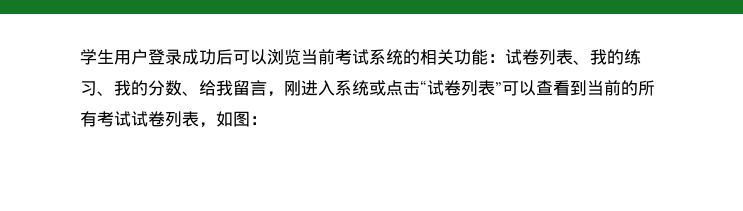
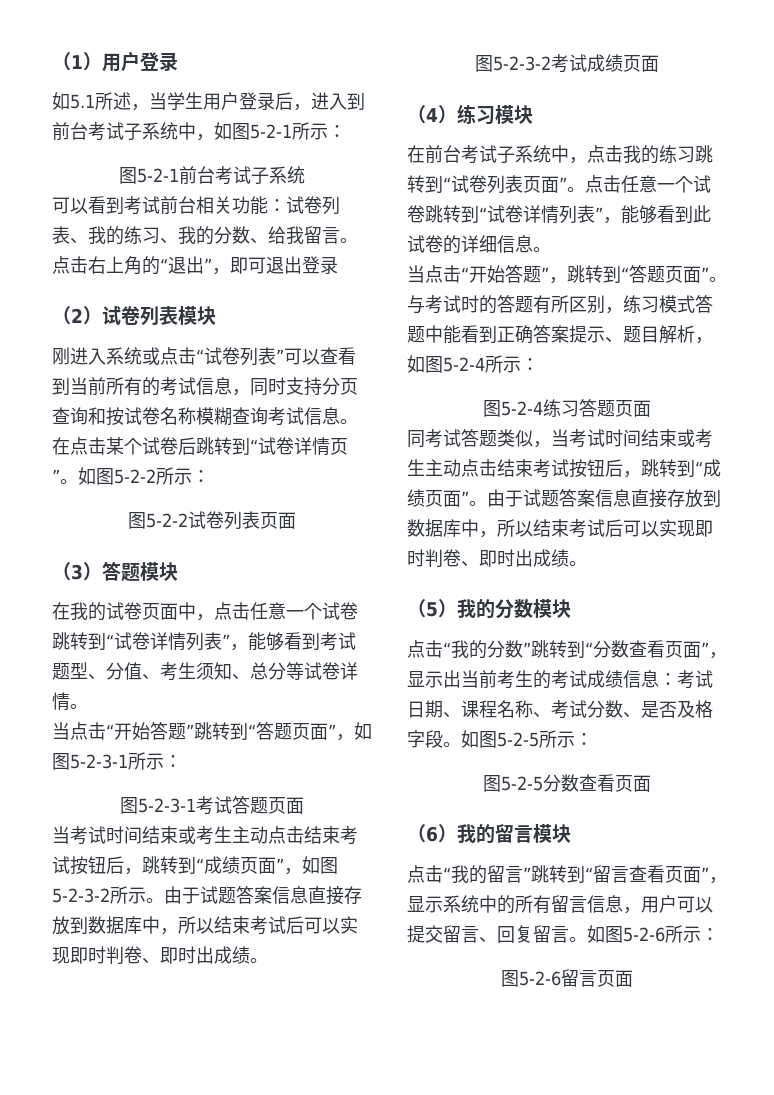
[80,49,420,65] 学生用户登录成功后可以浏览当前考试系统的 -> [52,51,178,72] [52,92,365,111] [52,122,346,141] [119,166,305,185] [52,196,196,215] （1）用户登录 // 如5.1所述，当学生用户登录后，进入到前台考试子系统中，如图5-2-1所示： // 图5-2-1前台考试子系统 // 可以看到考试前台
[267,91,284,97] ， -> [340,238,358,243] [52,256,338,275] [52,306,216,326] 。点击右上角的“退出”，即可退出登录 // （2）试卷列表模块 //
[621,80,655,96] [80,111,267,128] 的所有考试试卷列表，如图： -> [106,377,358,396] [52,407,358,426] [52,437,348,456] [52,467,210,485] [128,511,296,530] [52,561,178,582] [52,602,358,621] [52,632,356,651] [52,662,358,681] [52,692,88,711] [52,722,372,741] [52,752,182,770] [120,796,304,815] [52,826,358,845] [52,856,338,875] [52,886,362,905] [52,916,358,935] [52,946,268,964] [475,54,659,73] [407,104,533,125] [407,145,713,164] [407,175,711,194] [407,205,711,224] [407,235,551,254] [407,265,727,284] [407,295,713,314] [407,325,713,344] [407,355,539,373] [483,399,651,417] [407,429,713,448] [407,459,721,478] [407,489,721,508] [407,519,713,538] [407,549,587,567] [407,599,571,619] [407,640,727,659] [407,670,713,689] [407,700,713,719] [407,730,593,748] [483,774,651,792] [407,824,571,844] [407,865,727,884] [407,895,713,914] [407,925,719,943] [501,969,633,987] 所有的考试信息，同时支持分页查询和按试卷名称模糊查询考试信息。在点击某个试卷后跳转到“试卷详情页”。如图5-2-2所示： // 图5-2-2试卷列表页面 // （3）答题模块 // 在我的试卷页面中，点击任意一个试卷跳转到“试卷详情列表”，能够看到考试题型、分值、考生须知、总分等试卷详情。 // 当点击“开始答题”跳转到“答题页面”，如图5-2-3-1所示： // 图5-2-3-1考试答题页面 // 当考试时间结束或考生主动点击结束考试按钮后，跳转到“成绩页面”，如图5-2-3-2所示。由于试题答案信息直接存放到数据库中，所以结束考试后可以实现即时判卷、即时出成绩。 // 图5-2-3-2考试成绩页面 // （4）练习模块 // 在前台考试子系统中，点击我的练习跳转到“试卷列表页面”。点击任意一个试卷跳转到“试卷详情列表”，能够看到此试卷的详细信息。 // 当点击“开始答题”，跳转到“答题页面”。与考试时的答题有所区别，练习模式答题中能看到正确答案提示、题目解析，如图5-2-4所示： // 图5-2-4练习答题页面 // 同考试答题类似，当考试时间结束或考生主动点击结束考试按钮后，跳转到“成绩页面”。由于试题答案信息直接存放到数据库中，所以结束考试后可以实现即时判卷、即时出成绩。 // （5）我的分数模块 // 点击“我的分数”跳转到“分数查看页面”，显示出当前考生的考试成绩信息：考试日期、课程名称、考试分数、是否及格字段。如图5-2-5所示： // 图5-2-5分数查看页面 // （6）我的留言模块 // 点击“我的留言”跳转到“留言查看页面”，显示系统中的所有留言信息，用户可以提交留言、回复留言。如图5-2-6所示： // 图5-2-6留言页面

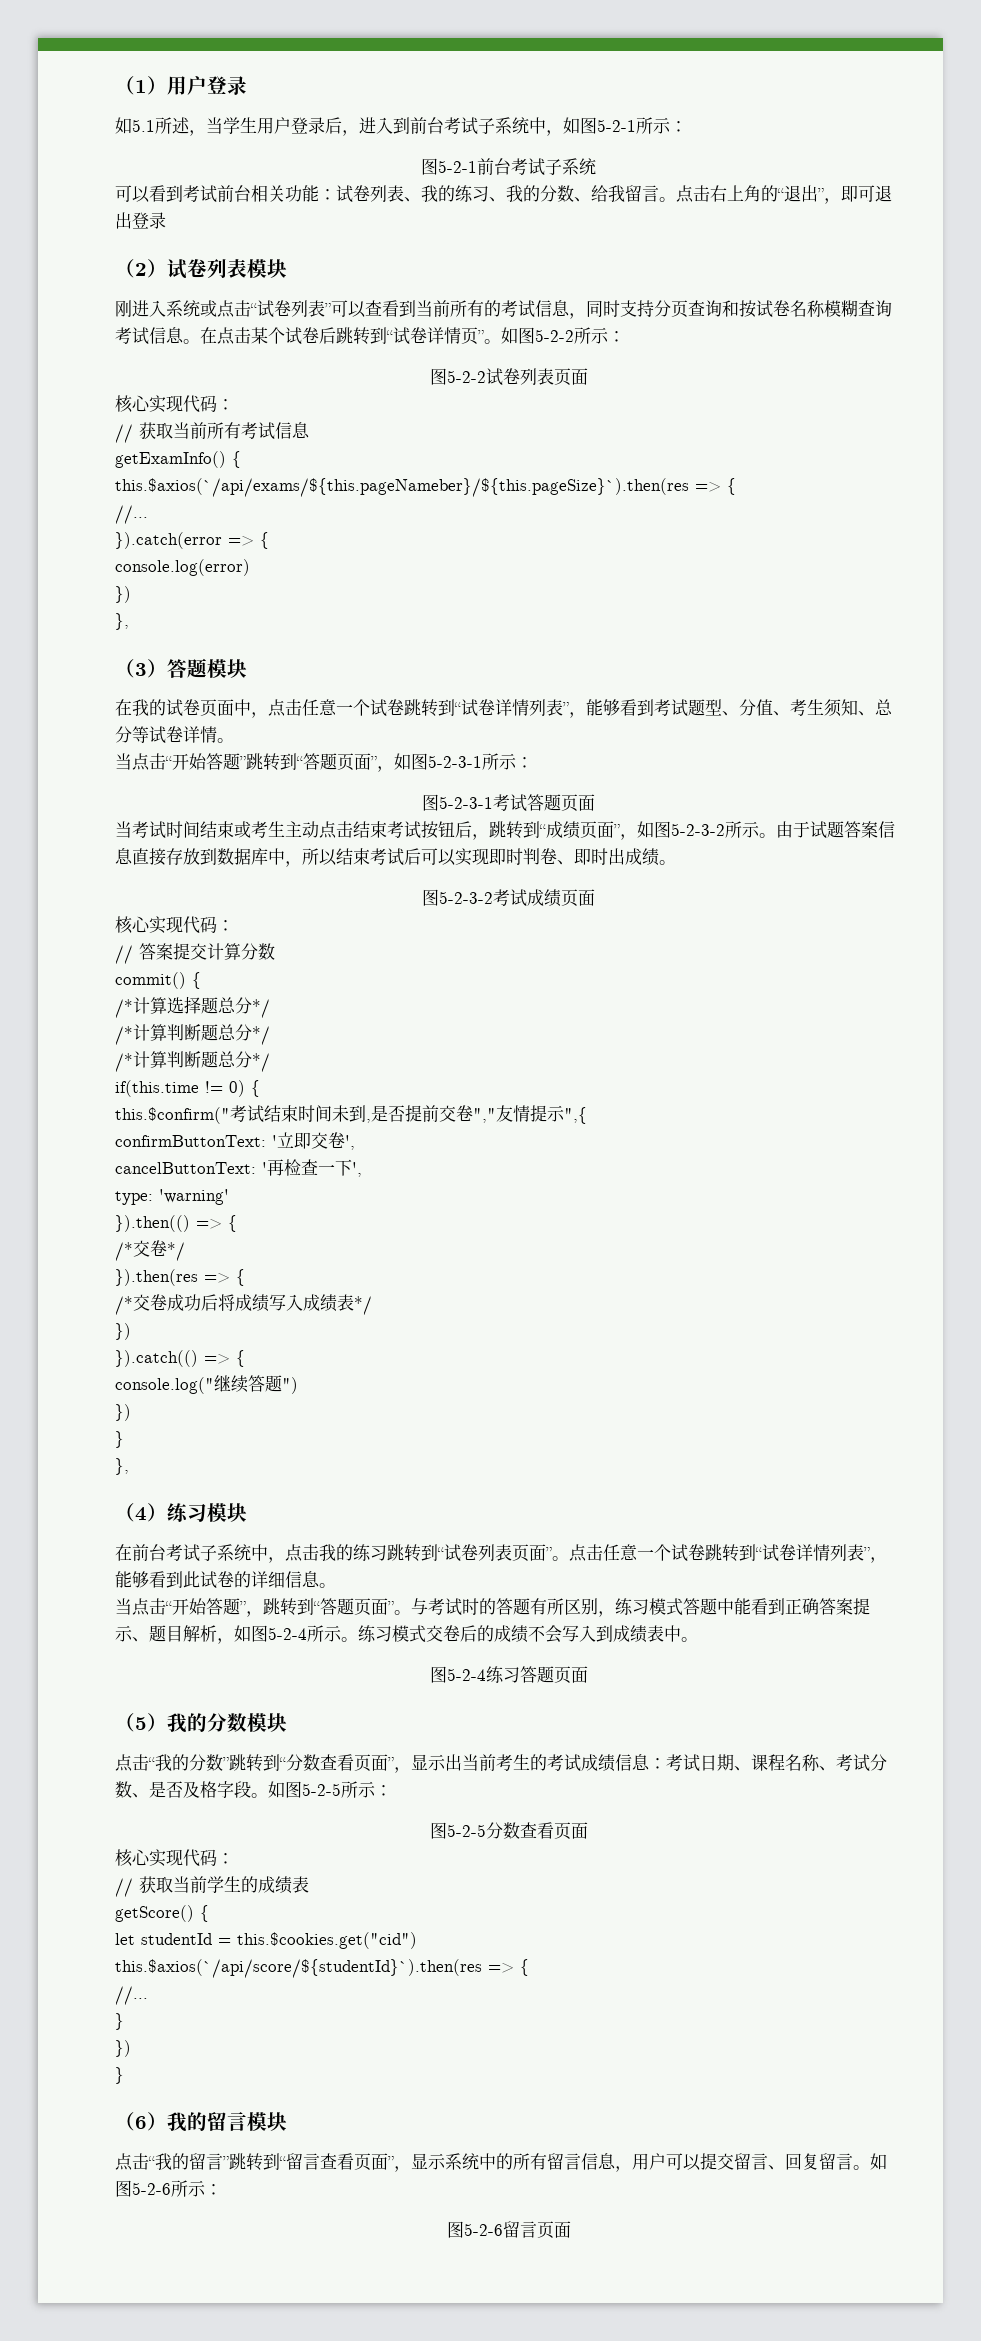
(296, 520) none -> [115,395,234,413] [115,422,310,443] [115,451,241,468] [115,478,736,497] [115,505,148,524] [115,532,269,549] [115,559,250,576] [115,586,131,603] [115,613,129,630] // 核心实现代码： // // 获取当前所有考试信息 // getExamInfo() { // this.$axios(`/api/exams/${this.pageNameber}/${this.pageSize}`).then(res => { // //... // }).catch(error => { // console.log(error) // }) // },
(659, 63) none -> [115,916,234,934] [115,943,275,964] [115,972,201,989] [115,996,270,1018] [115,1024,270,1045] [115,1051,270,1072] [115,1080,260,1097] [115,1105,587,1124] [115,1132,355,1150] [115,1159,362,1177] [115,1189,229,1205] [115,1215,237,1232] [115,1240,185,1261] [115,1269,245,1286] [115,1294,372,1315] [115,1323,131,1340] [115,1350,245,1367] [115,1375,298,1394] [115,1404,131,1421] [115,1431,124,1448] [115,1458,129,1475] // 核心实现代码： // // 答案提交计算分数 // commit() { // /*计算选择题总分*/ // /*计算判断题总分*/ // /*计算判断题总分*/ // if(this.time != 0) { // this.$confirm("考试结束时间未到,是否提前交卷","友情提示",{ // confirmButtonText: '立即交卷', // cancelButtonText: '再检查一下', // type: 'warning' // }).then(() => { // /*交卷*/ // }).then(res => { // /*交卷成功后将成绩写入成绩表*/ // }) // }).catch(() => { // console.log("继续答题") // }) // } // },
[521,358,539,371] ： -> [341,1625,698,1643] 。练习模式交卷后的成绩不会写入到成绩表中。
[407,429,713,448] [407,459,721,478] [407,489,721,508] [407,519,713,538] [407,549,587,567] // 同考试答题类似，当考试时间结束或考生主动点击结束考试按钮后，跳转到“成绩页面”。由于试题答案信息直接存放到数据库中，所以结束考试后可以实现即时判卷、即时出成绩。 -> (588, 1674) none
(651, 783) none -> [115,1849,234,1867] [115,1876,309,1897] [115,1905,209,1922] [115,1932,417,1949] [115,1959,529,1978] [115,1986,148,2005] [115,2013,124,2030] [115,2040,131,2057] [115,2067,124,2084] // 核心实现代码： // // 获取当前学生的成绩表 // getScore() { // let studentId = this.$cookies.get("cid") // this.$axios(`/api/score/${studentId}`).then(res => { // //... // } // }) // }

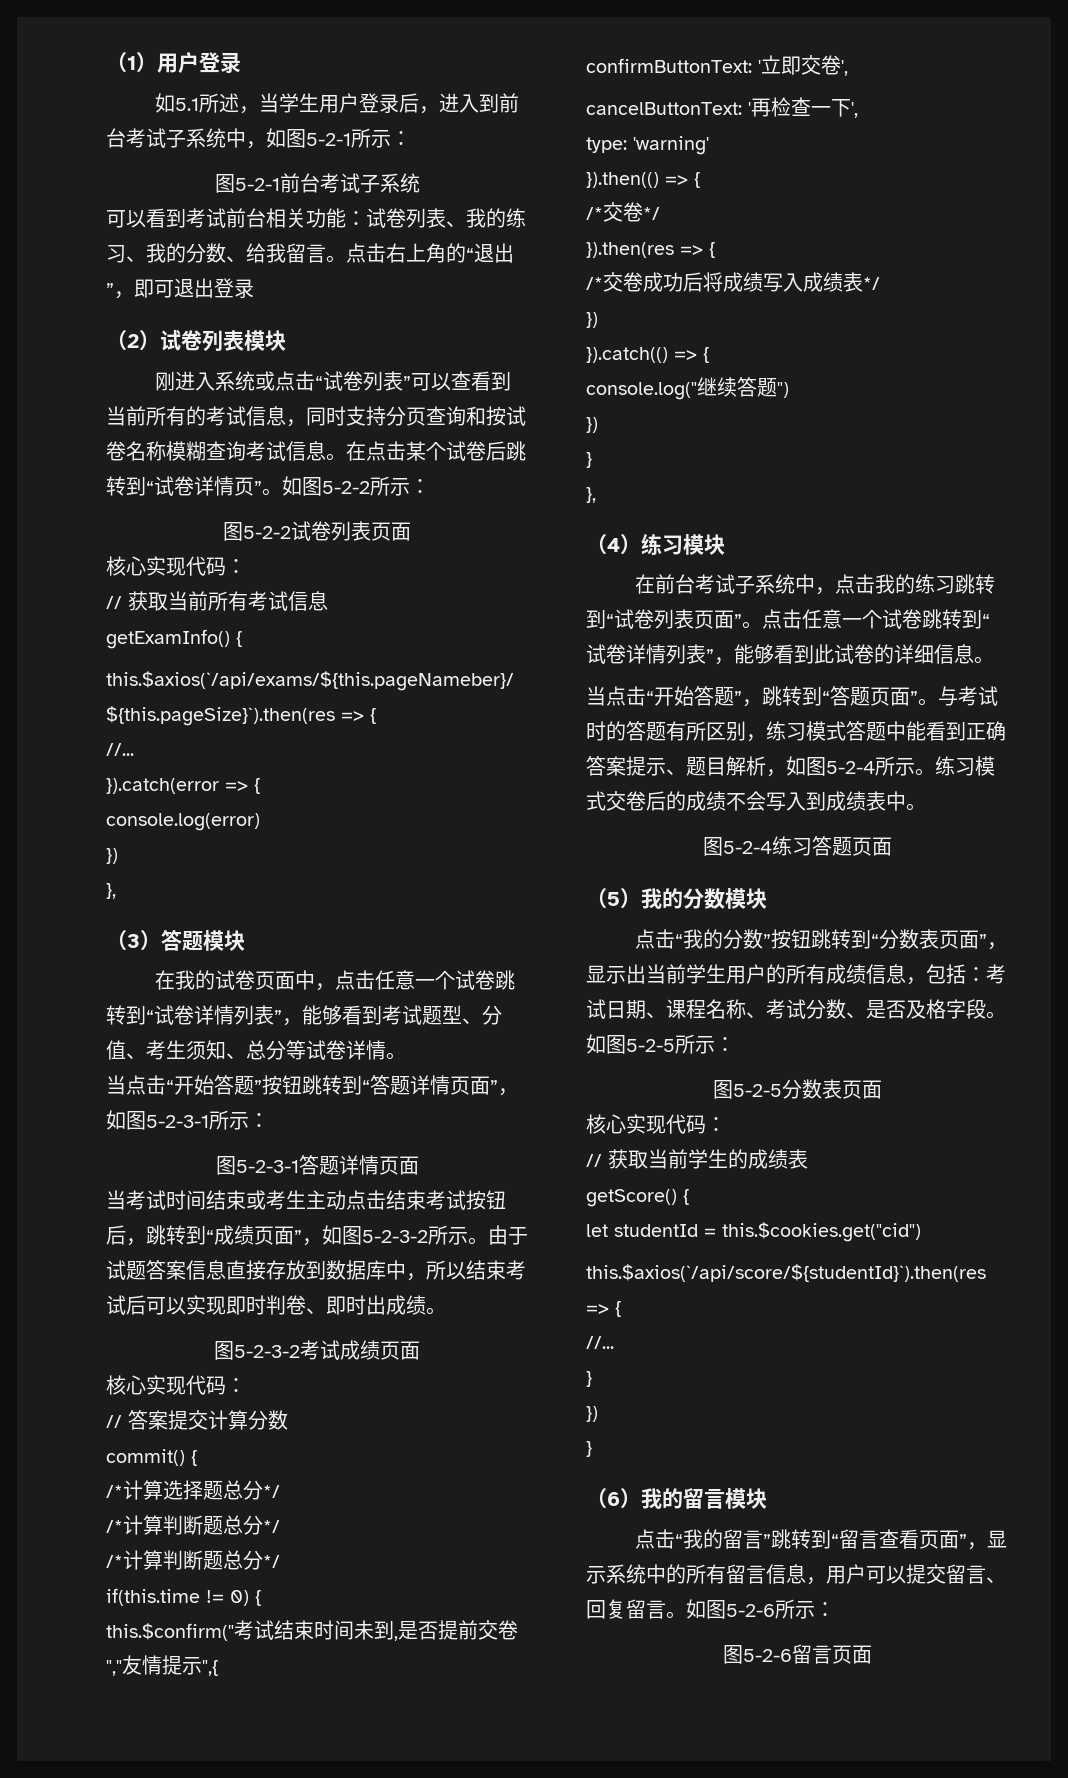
[246,753,337,771] 跳转到“答题 -> [262,1075,450,1095] 按钮跳转到“答题详情
[493,794,561,812] 考试答题 -> [298,1155,379,1175] 答题详情
(229, 1763) none -> [771,929,812,949] 按钮
[320,1754,354,1771] 查看 -> [919,929,940,949] 表
[496,1754,581,1772] 考生的考试 -> [686,964,826,984] 学生用户的所有
(650, 1762) none -> [906,964,966,985] ，包括
[519,1822,554,1839] 查看 -> [821,1079,842,1099] 表

